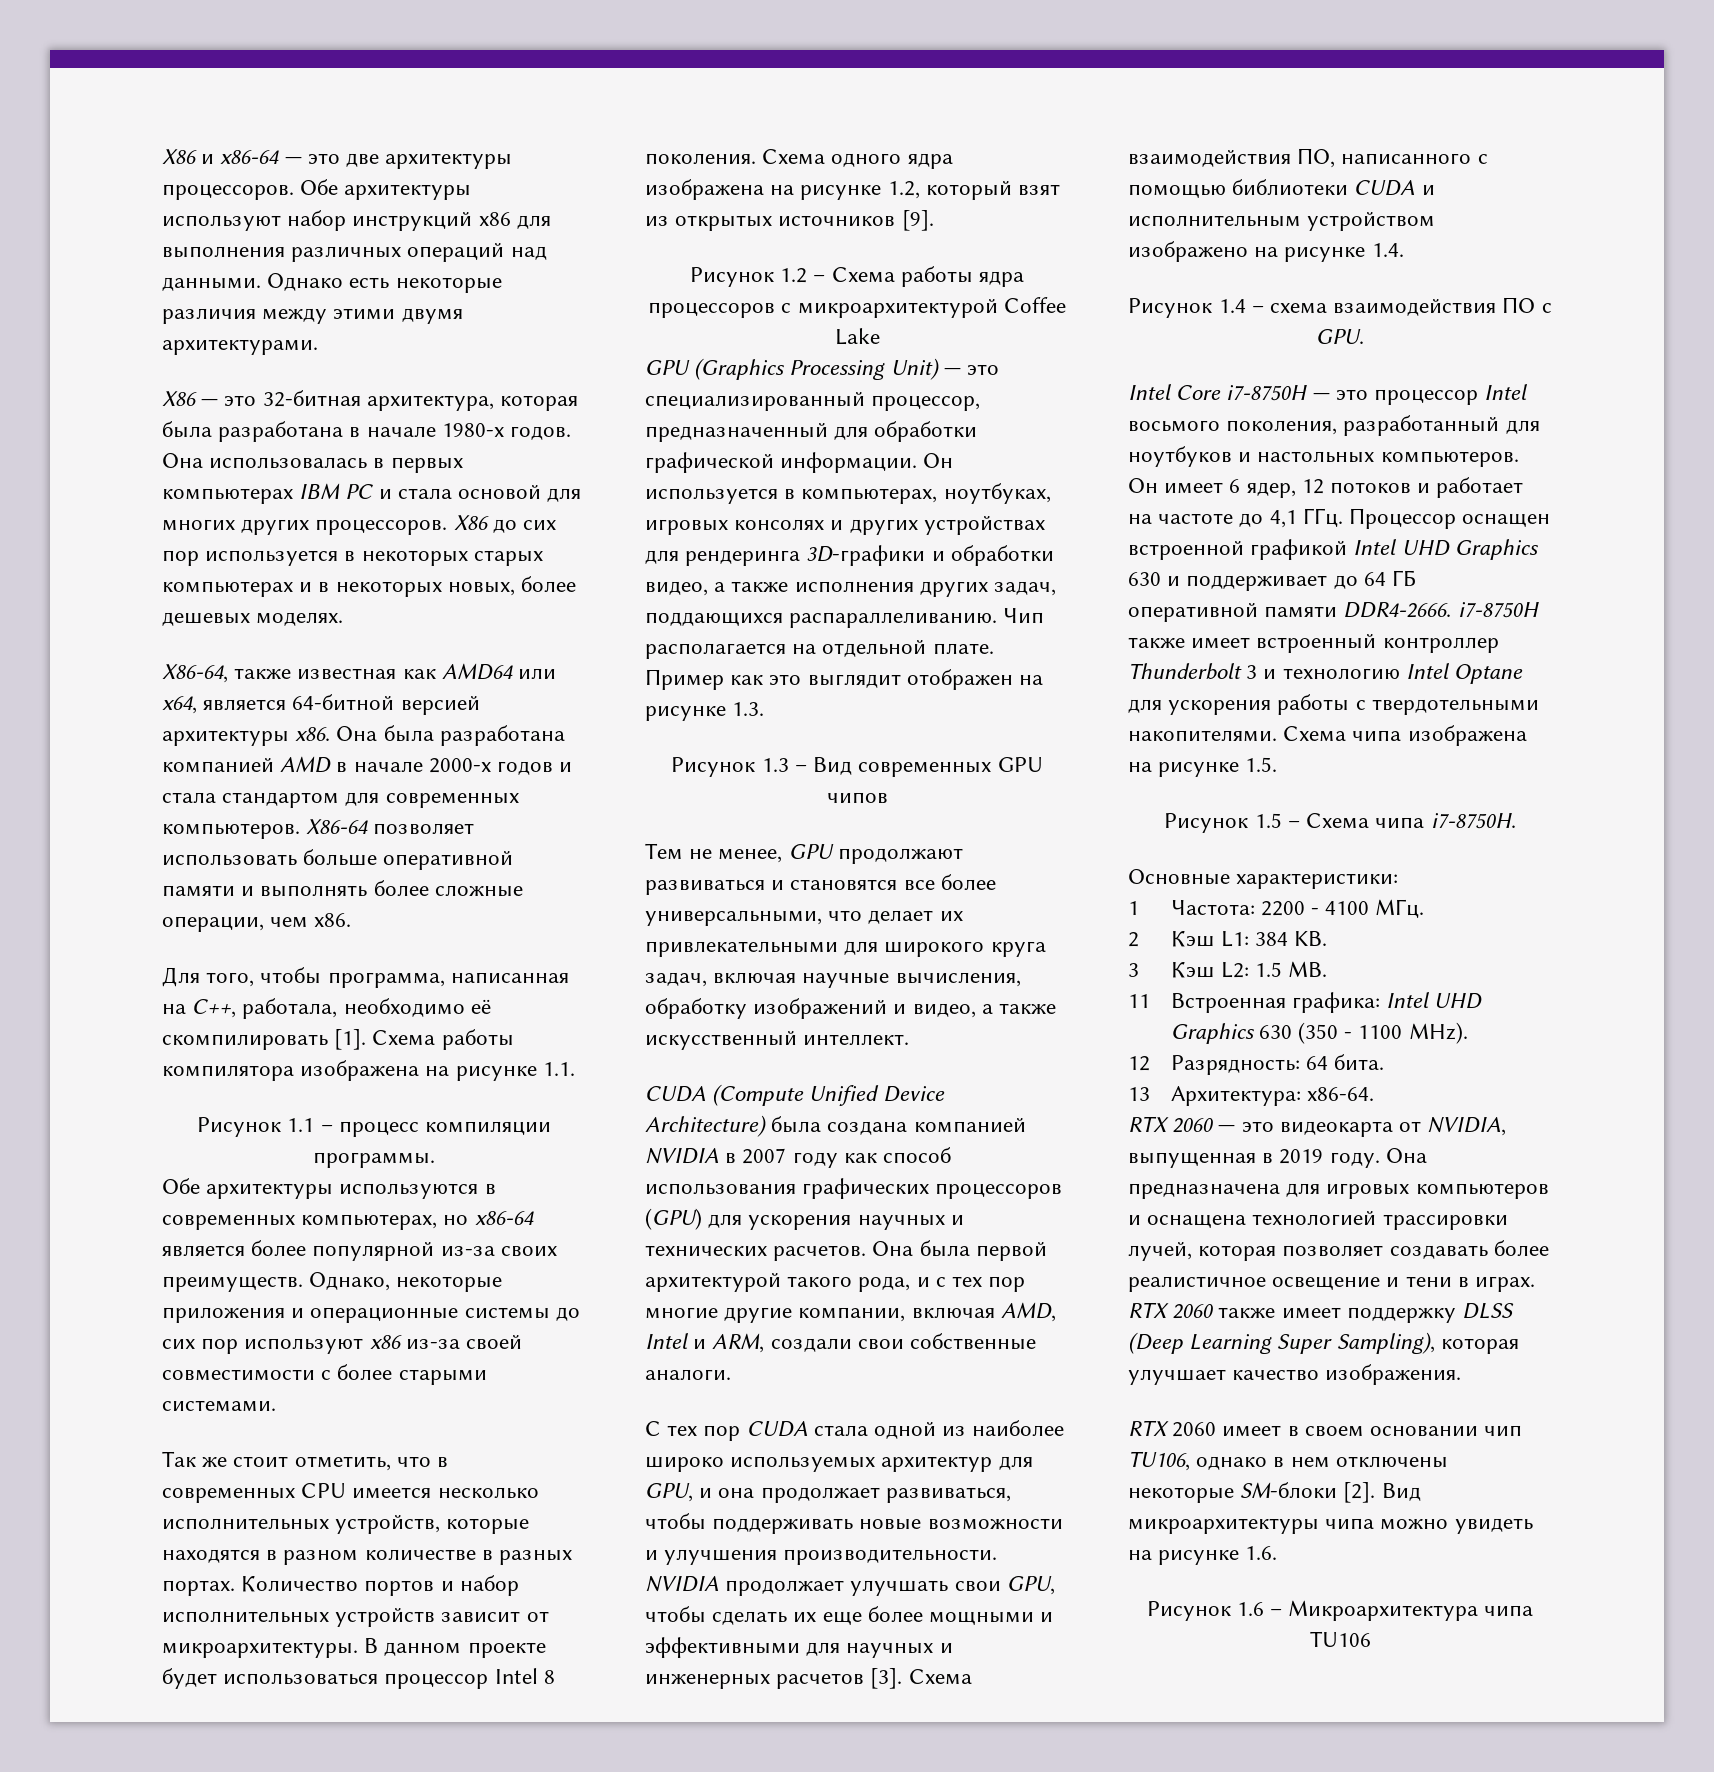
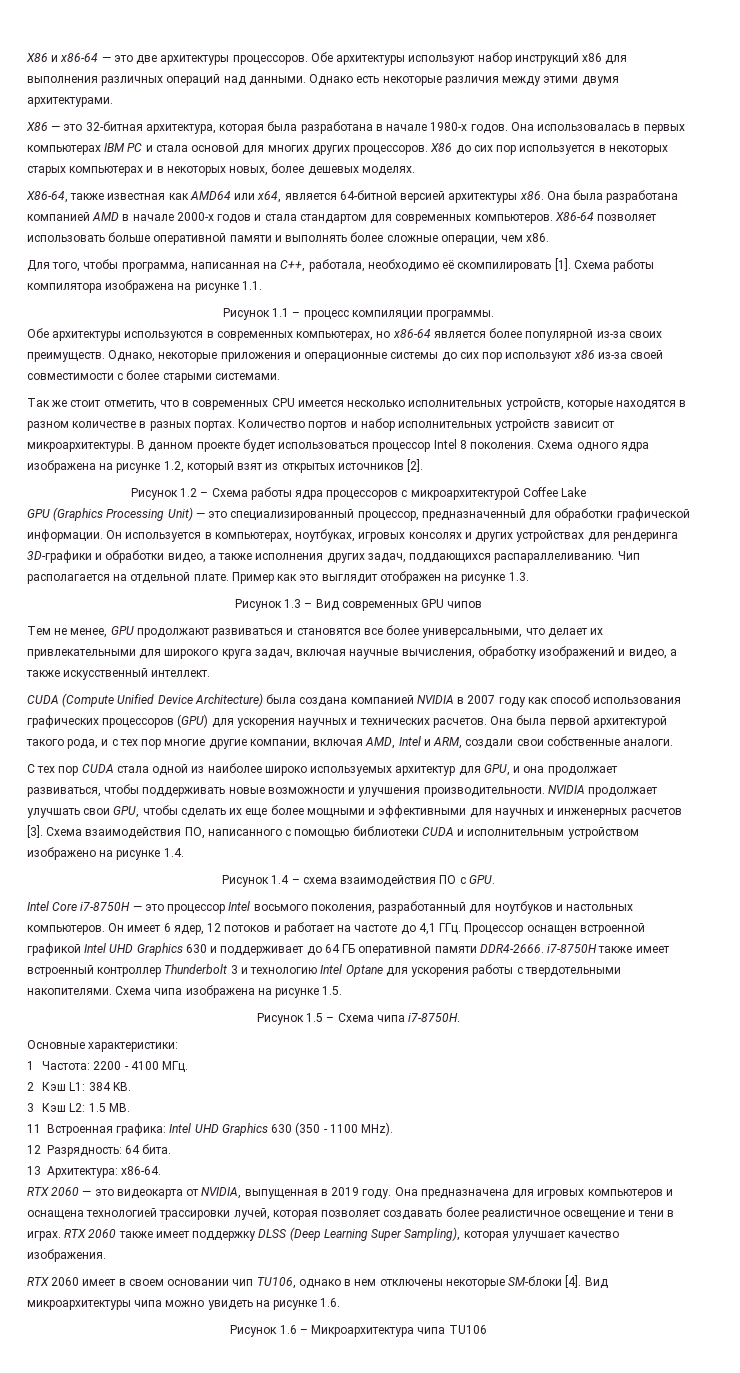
[901,210,934,231] [9]. -> [407,459,424,472] [2].
[1343,1482,1376,1503] [2]. -> [565,1275,582,1288] [4].

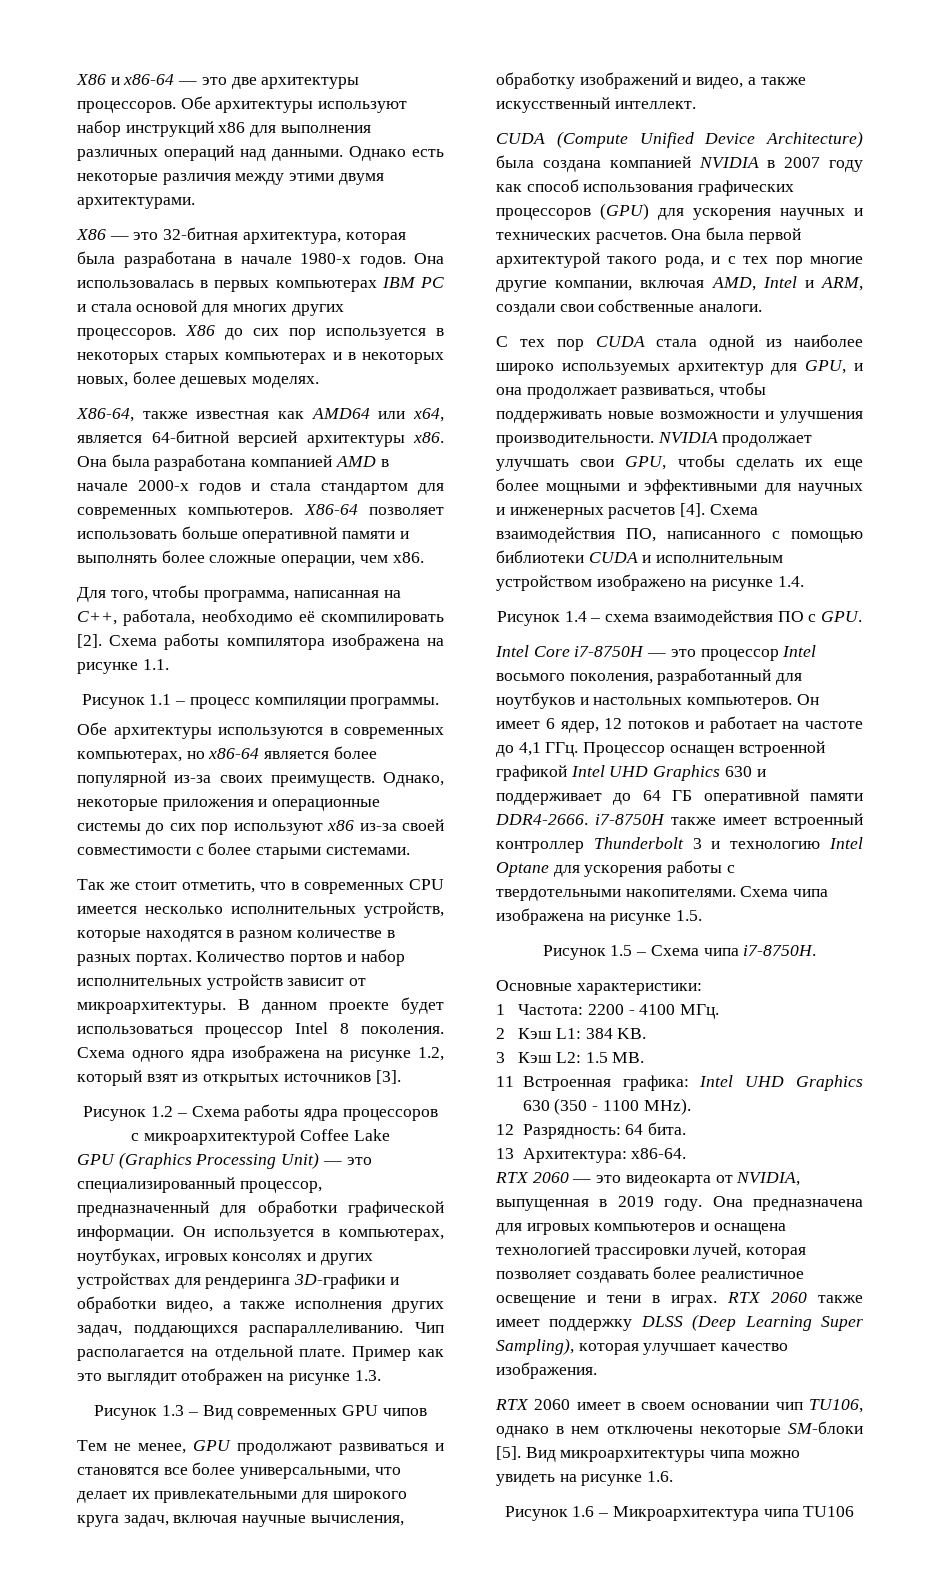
[554,258,571,271] [1]. -> [77,634,102,648] [2].
[407,459,424,472] [2]. -> [375,1070,401,1084] [3].
[27,825,43,838] [3]. -> [680,503,706,517] [4].
[565,1275,582,1288] [4]. -> [496,1446,521,1460] [5].

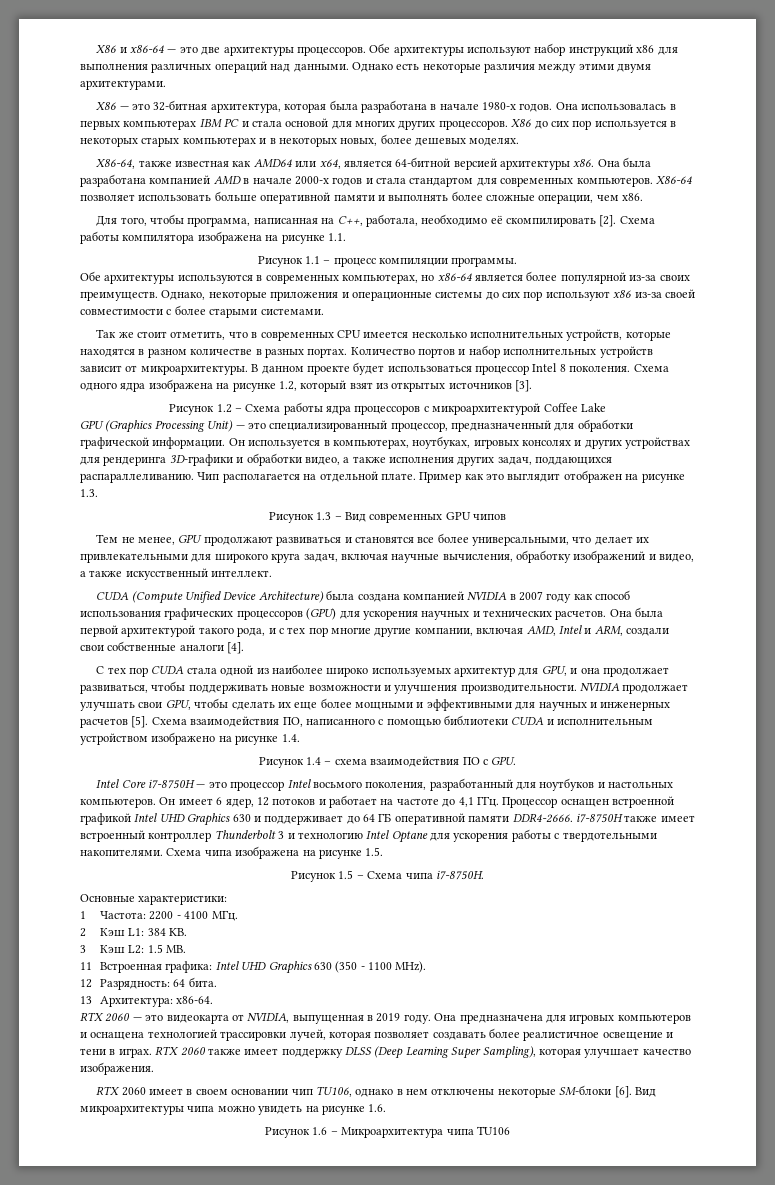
[699,304,763,312] аналоги. -> [179,642,245,654] аналоги [4].
[680,503,706,517] [4]. -> [131,716,149,728] [5].
[496,1446,521,1460] [5]. -> [614,1086,632,1098] [6].

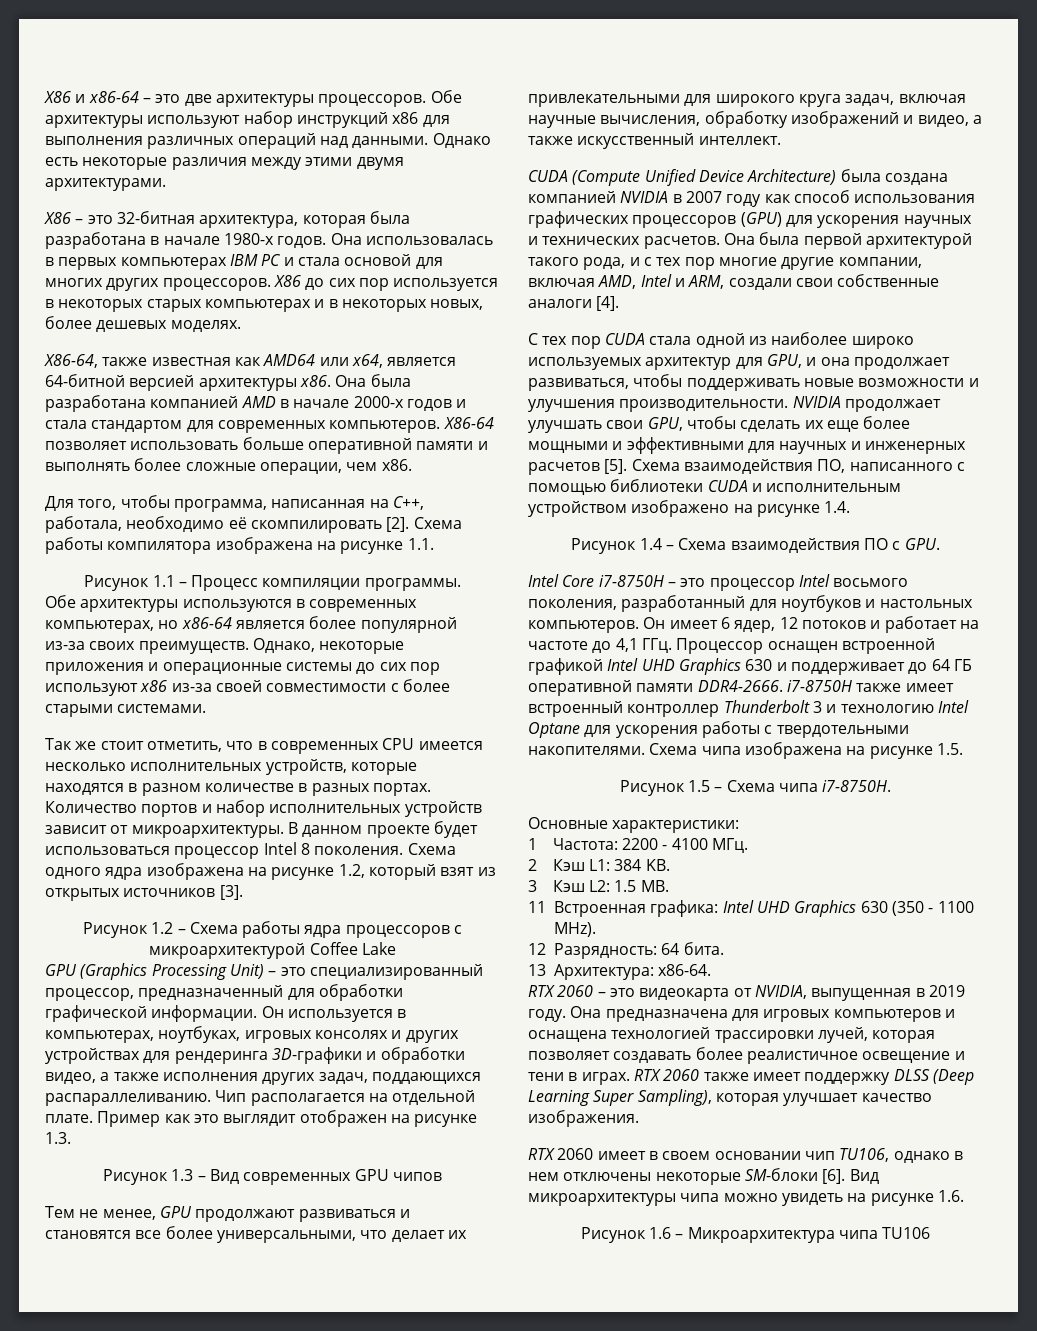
[167,49,177,53] — -> [142,98,151,103] –
[119,106,129,110] — -> [75,219,84,224] –
[333,257,376,267] процесс -> [191,575,259,591] Процесс
[235,425,245,429] — -> [268,971,277,976] –
[334,759,367,765] схема -> [678,538,727,550] Схема
[196,784,206,788] — -> [667,582,676,587] –
[132,1017,142,1021] — -> [597,992,606,997] –

